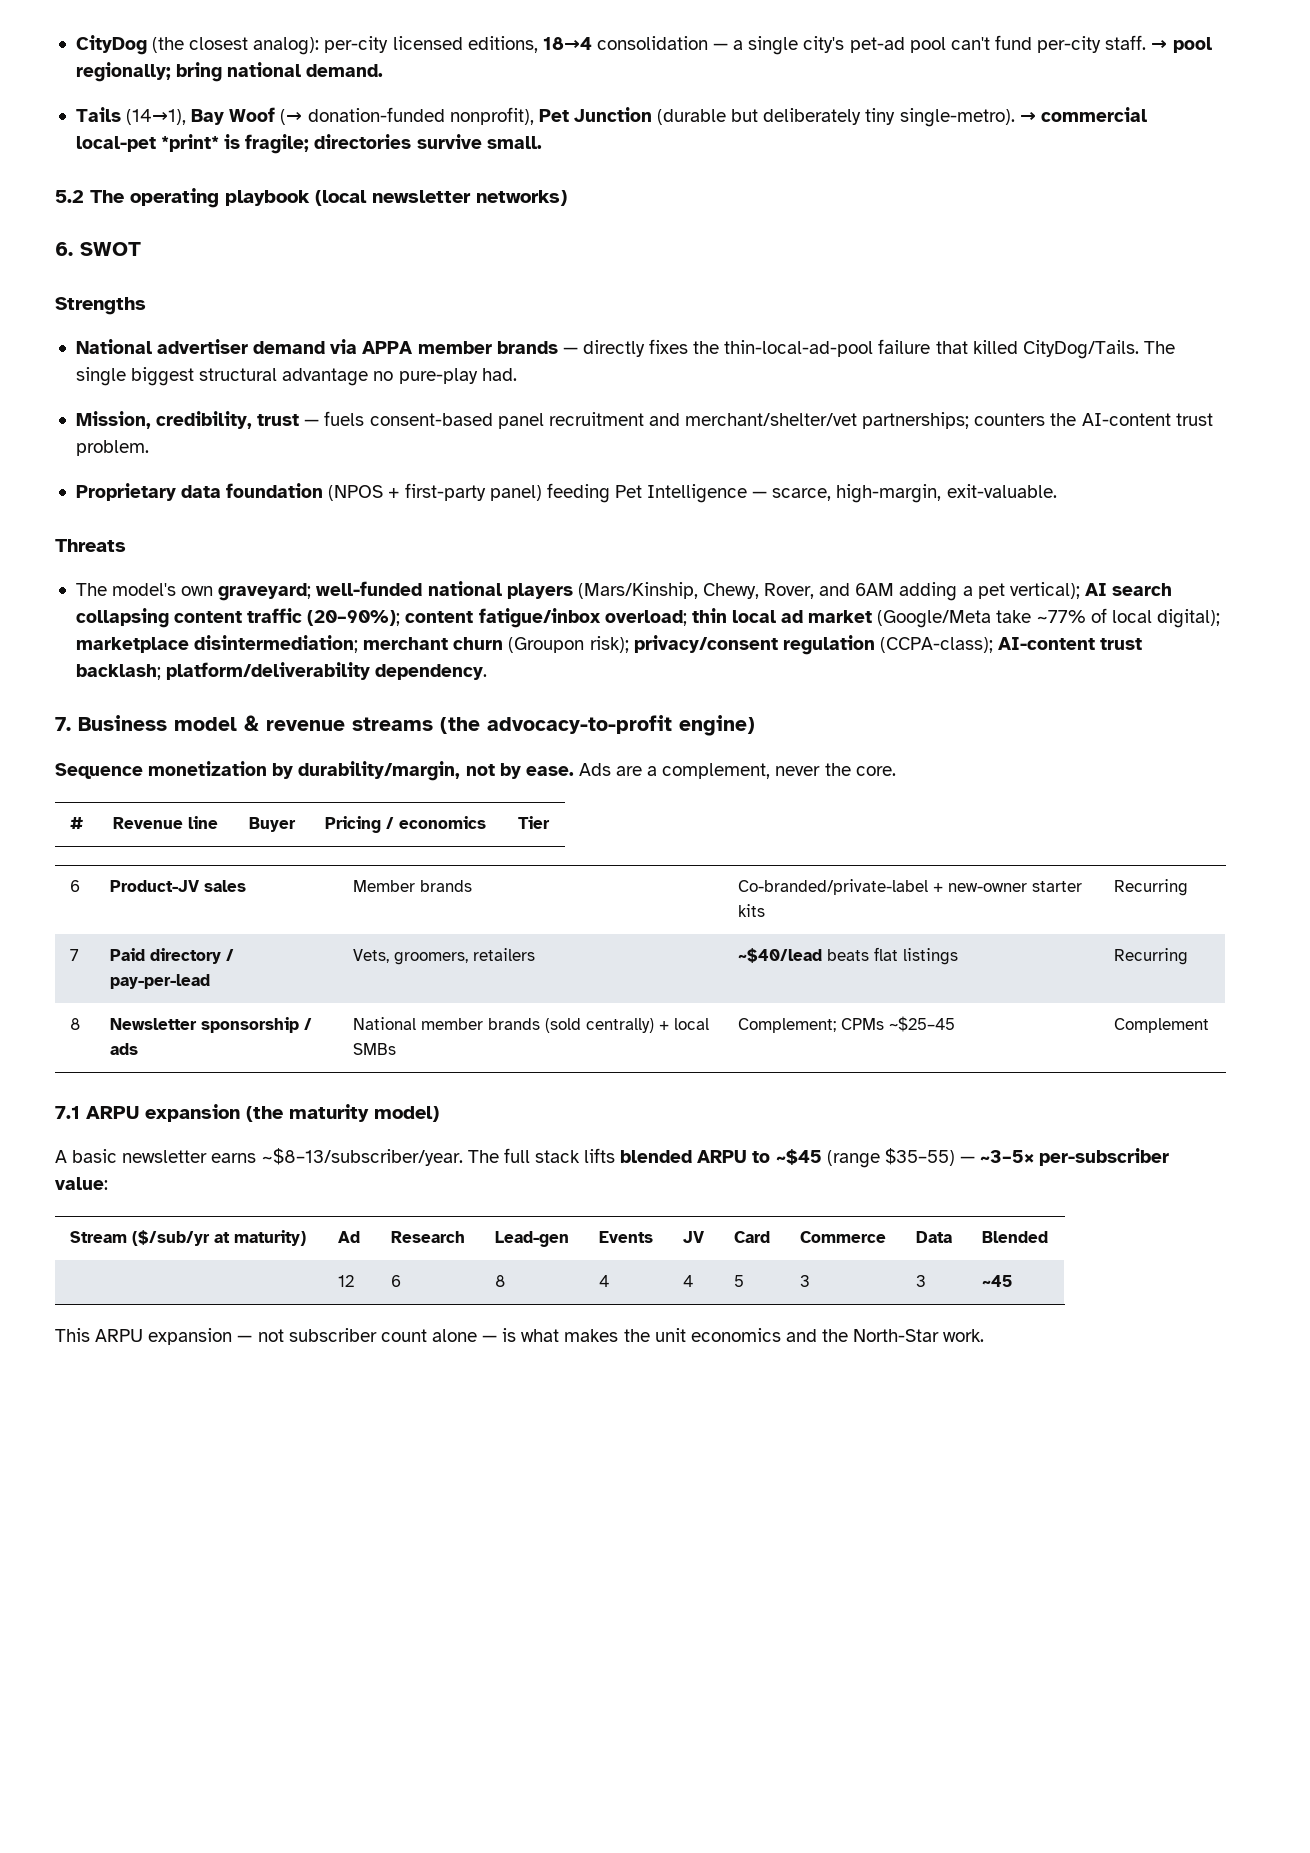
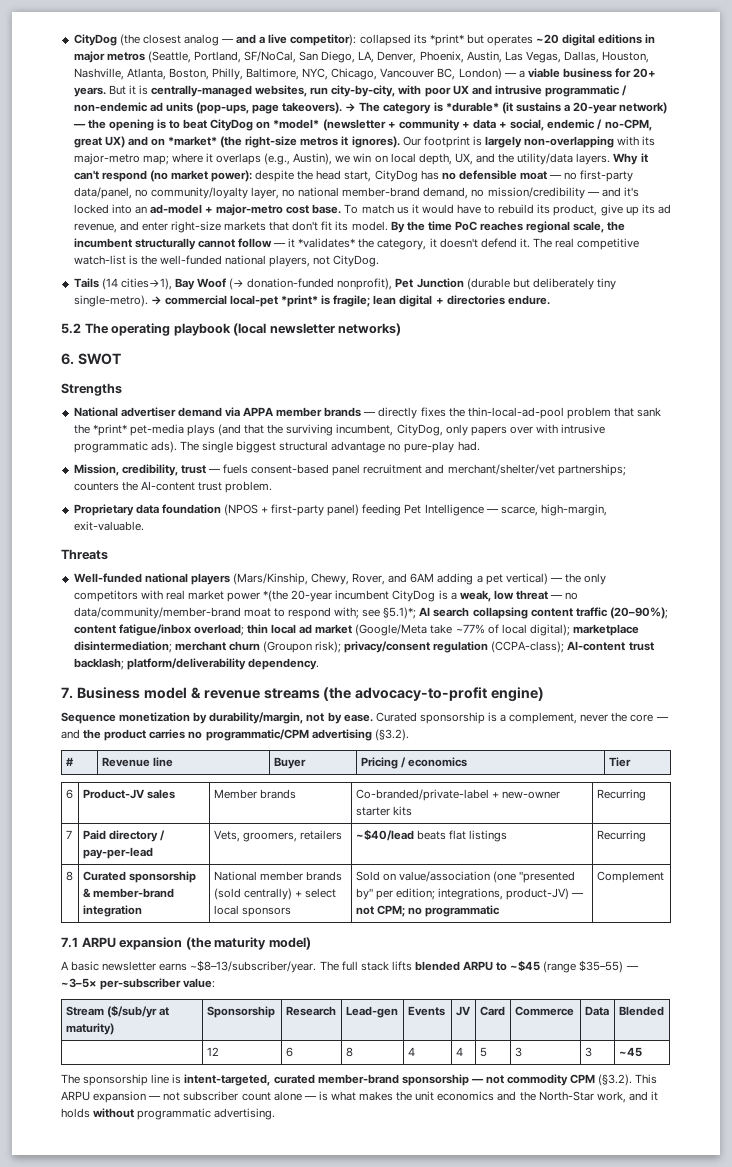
[253,35,1212,55] [75,62,384,82] analog): per-city licensed editions, 18→4 consolidation — a single city's pet-ad pool can't fund per-city staff. → pool regionally; bring national demand. -> [183,34,656,46] [73,51,650,63] [73,68,657,80] [73,85,628,97] [73,102,668,114] [72,119,652,131] [73,136,656,148] [73,153,648,165] [73,170,634,182] [73,187,639,199] [73,204,671,216] [73,221,626,233] [73,238,640,250] [73,255,380,267] analog — and a live competitor): collapsed its *print* but operates ~20 digital editions in major metros (Seattle, Portland, SF/NoCal, San Diego, LA, Denver, Phoenix, Austin, Las Vegas, Dallas, Houston, Nashville, Atlanta, Boston, Philly, Baltimore, NYC, Chicago, Vancouver BC, London) — a viable business for 20+ years. But it is centrally-managed websites, run city-by-city, with poor UX and intrusive programmatic / non-endemic ad units (pop-ups, page takeovers). → The category is *durable* (it sustains a 20-year network) — the opening is to beat CityDog on *model* (newsletter + community + data + social, endemic / no-CPM, great UX) and on *market* (the right-size metros it ignores). Our footprint is largely non-overlapping with its major-metro map; where it overlaps (e.g., Austin), we win on local depth, UX, and the utility/data layers. Why it can't respond (no market power): despite the head start, CityDog has no defensible moat — no first-party data/panel, no community/loyalty layer, no national member-brand demand, no mission/credibility — and it's locked into an ad-model + major-metro cost base. To match us it would have to rebuild its product, give up its ad revenue, and enter right-size markets that don't fit its model. By the time PoC reaches regional scale, the incumbent structurally cannot follow — it *validates* the category, it doesn't defend it. The real competitive watch-list is the well-funded national players, not CityDog.
[126,109,187,125] (14→1), -> [101,278,172,290] (14 cities→1),
[314,134,542,149] directories survive small. -> [373,295,550,307] lean digital + directories endure.
[878,339,1139,359] failure that killed CityDog/Tails. -> [566,407,662,419] [73,424,606,436] [73,441,177,453] problem that sank the *print* pet-media plays (and that the surviving incumbent, CityDog, only papers over with intrusive programmatic ads).
[75,581,423,601] The model's own graveyard; well-funded -> [73,573,142,583] Well-funded
[1009,582,1080,599] vertical); -> [505,573,607,585] [73,590,579,602] [73,607,417,619] vertical) — the only competitors with real market power *(the 20-year incumbent CityDog is a weak, low threat — no data/community/member-brand moat to respond with; see §5.1)*;
[578,763,643,776] Ads are -> [375,712,497,724] Curated sponsorship is
[855,766,896,776] core. -> [630,714,669,722] [61,729,409,741] core — and the product carries no programmatic/CPM advertising (§3.2).
[109,1017,312,1033] [109,1043,138,1055] Newsletter sponsorship / ads -> [82,871,196,883] [82,888,174,898] [82,905,142,917] Curated sponsorship & member-brand integration
[673,1018,709,1030] [352,1043,396,1055] [737,1016,955,1033] local SMBs | Complement; CPMs ~$25–45 -> [305,888,337,898] [213,905,291,917] [355,871,576,883] [355,888,585,900] [355,905,501,917] select local sponsors | Sold on value/association (one "presented by" per edition; integrations, product-JV) — not CPM; no programmatic
[337,1231,360,1243] Ad -> [206,1006,275,1018] Sponsorship
(1012, 1281) none -> [61,1074,633,1086] The sponsorship line is intent-targeted, curated member-brand sponsorship — not commodity CPM (§3.2).
[943,1329,985,1342] work. -> [596,1091,658,1103] [61,1108,276,1120] work, and it holds without programmatic advertising.

